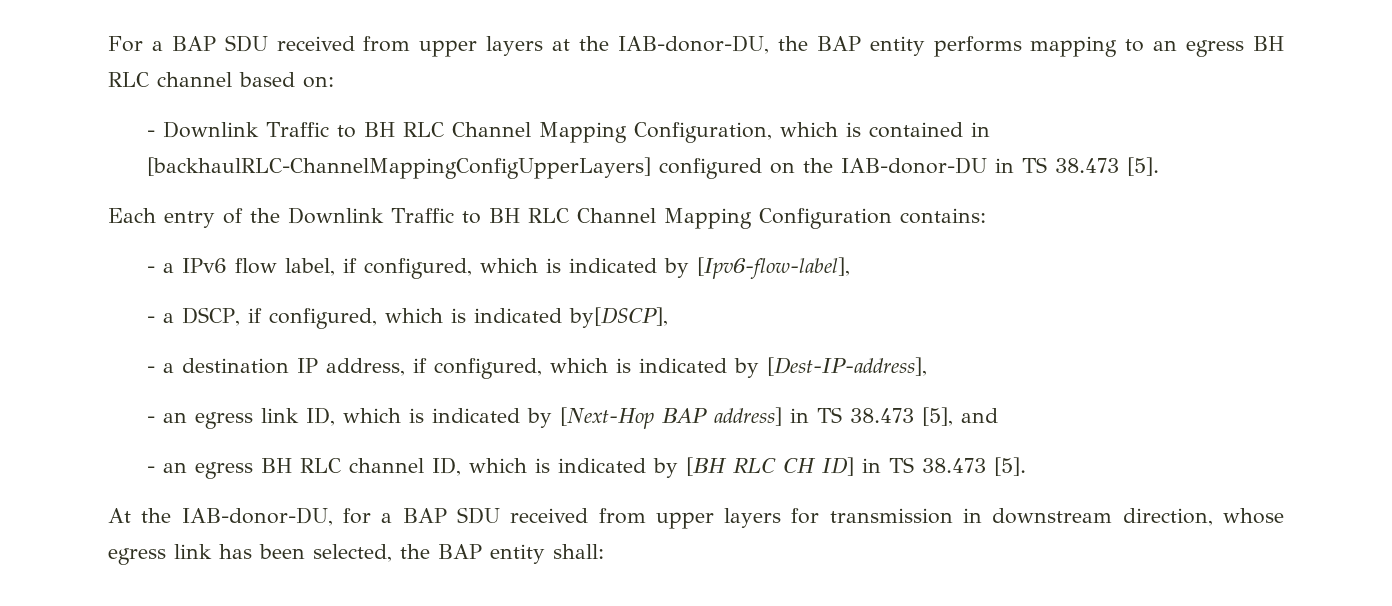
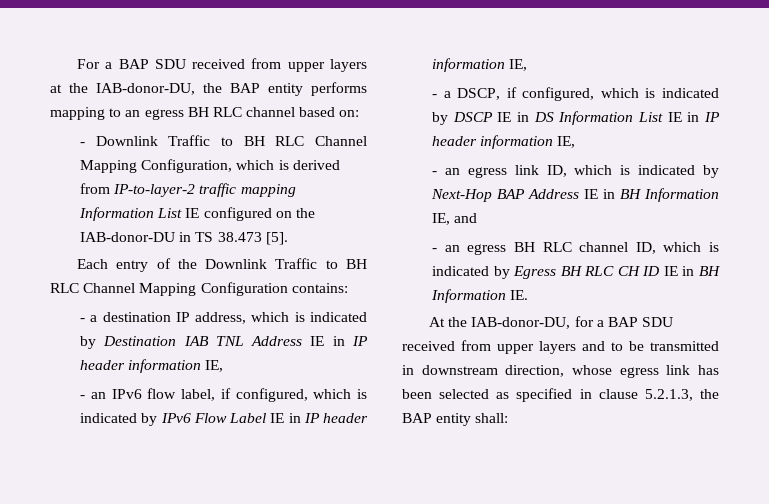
[869,122,991,138] [147,157,652,179] contained in [backhaulRLC-ChannelMappingConfigUpperLayers] -> [292,160,340,170] [80,183,296,197] [79,207,200,221] derived from IP-to-layer-2 traffic mapping Information List IE
(175, 268) none -> [102,312,367,324] [80,336,368,349] [80,359,224,373] [80,392,106,399] destination IP address, which is indicated by Destination IAB TNL Address IE in IP header information IE, // - an
[697,257,851,279] [Ipv6-flow-label], -> [160,413,368,423] [432,58,528,72] IPv6 Flow Label IE in IP header information IE,
[569,307,669,328] [147,357,928,379] by[DSCP], // - a destination IP address, if configured, which is indicated by [Dest-IP-address], -> [432,111,720,125] [432,135,576,149] by DSCP IE in DS Information List IE in IP header information IE,
[560,407,954,429] [Next-Hop BAP address] in TS 38.473 [5], -> [431,188,719,202] [432,213,451,225] Next-Hop BAP Address IE in BH Information IE,
[686,457,1027,476] [BH RLC CH ID] in TS 38.473 [5]. -> [513,266,720,279] [431,289,529,303] Egress BH RLC CH ID IE in BH Information IE.
[791,508,953,524] for transmission -> [582,341,719,351] and to be transmitted
[313,544,392,562] selected, -> [439,388,693,402] selected as specified in clause 5.2.1.3,

